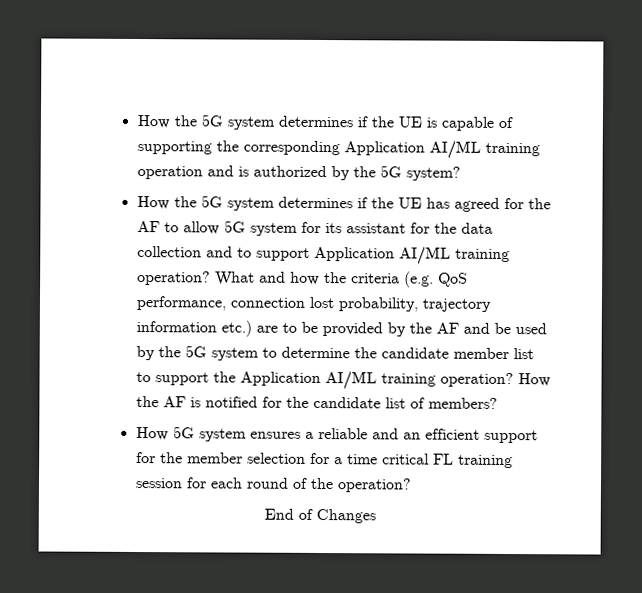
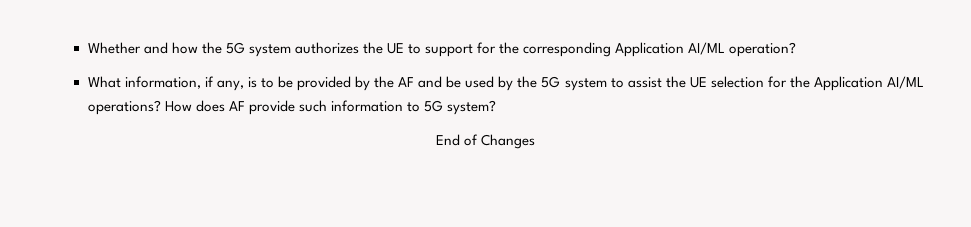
[136,114,513,131] [136,140,540,159] [136,165,461,181] [136,195,551,212] [136,220,493,236] [136,245,510,265] [136,270,468,288] [135,295,491,312] [135,320,278,337] How the 5G system determines if the UE is capable of supporting the corresponding Application AI/ML training operation and is authorized by the 5G system? // How the 5G system determines if the UE has agreed for the AF to allow 5G system for its assistant for the data collection and to support Application AI/ML training operation? What and how the criteria (e.g. QoS performance, connection lost probability, trajectory information etc.) are -> [87,42,797,57] [87,76,257,91] Whether and how the 5G system authorizes the UE to support for the corresponding Application AI/ML operation? // What information, if any, is
[280,346,534,360] [135,371,551,390] [135,395,498,409] [135,426,538,444] [135,451,513,469] [134,477,412,493] determine the candidate member list to support the Application AI/ML training operation? How the AF is notified for the candidate list of members? // How 5G system ensures a reliable and an efficient support for the member selection for a time critical FL training session for each round of the operation? -> [627,76,924,91] [87,100,497,115] assist the UE selection for the Application AI/ML operations? How does AF provide such information to 5G system?

